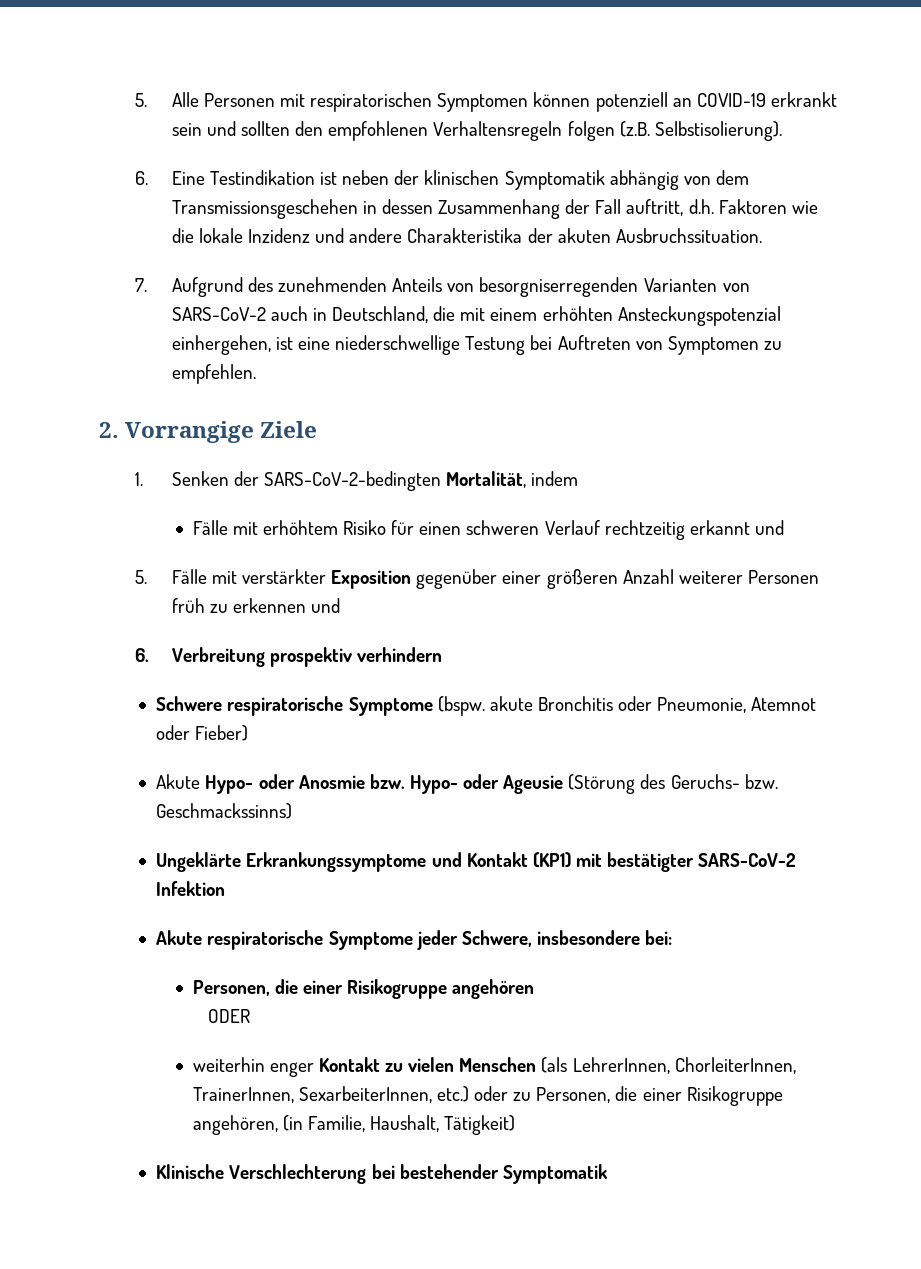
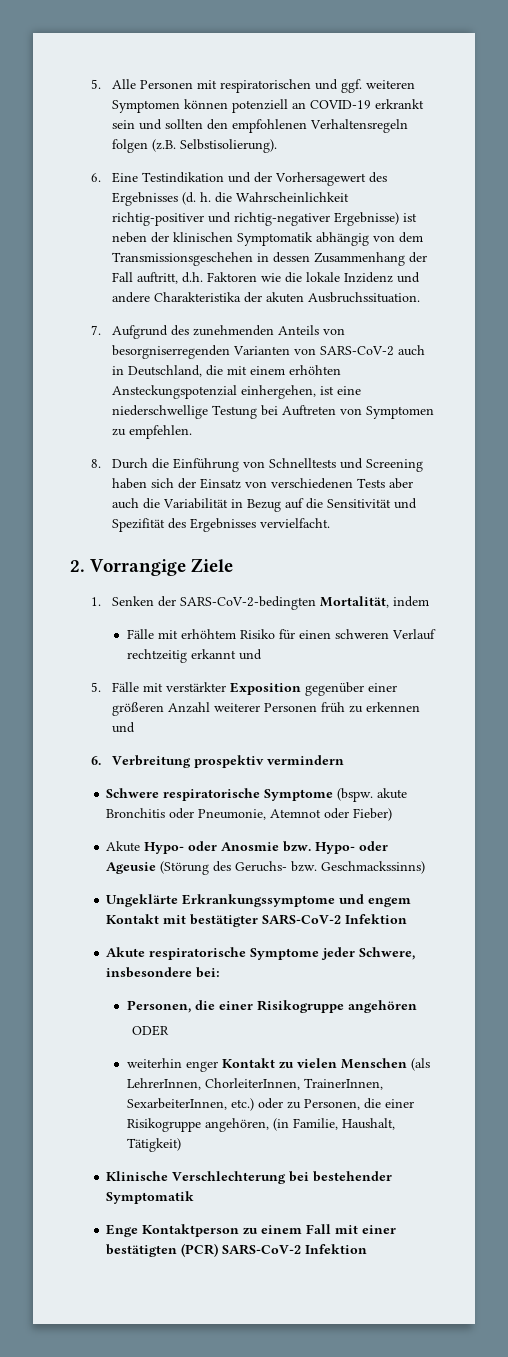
(433, 102) none -> [314,79,415,93] und ggf. weiteren
(315, 177) none -> [227,172,387,186] [111,192,349,206] [111,212,399,226] und der Vorhersagewert des Ergebnisses (d. h. die Wahrscheinlichkeit richtig-positiver und richtig-negativer Ergebnisse)
(256, 374) none -> [90,458,423,472] [111,478,413,489] [111,498,417,512] [111,518,330,532] // 8. Durch die Einführung von Schnelltests und Screening haben sich der Einsatz von verschiedenen Tests aber auch die Variabilität in Bezug auf die Sensitivität und Spezifität des Ergebnisses vervielfacht.
[356,647,442,662] verhindern -> [266,755,344,765] vermindern
[466,852,571,868] Kontakt (KP1) -> [368,897,412,907] [106,914,160,924] engem Kontakt
(608, 1174) none -> [106,1224,397,1237] [106,1243,368,1257] // Enge Kontaktperson zu einem Fall mit einer bestätigten (PCR) SARS-CoV-2 Infektion

